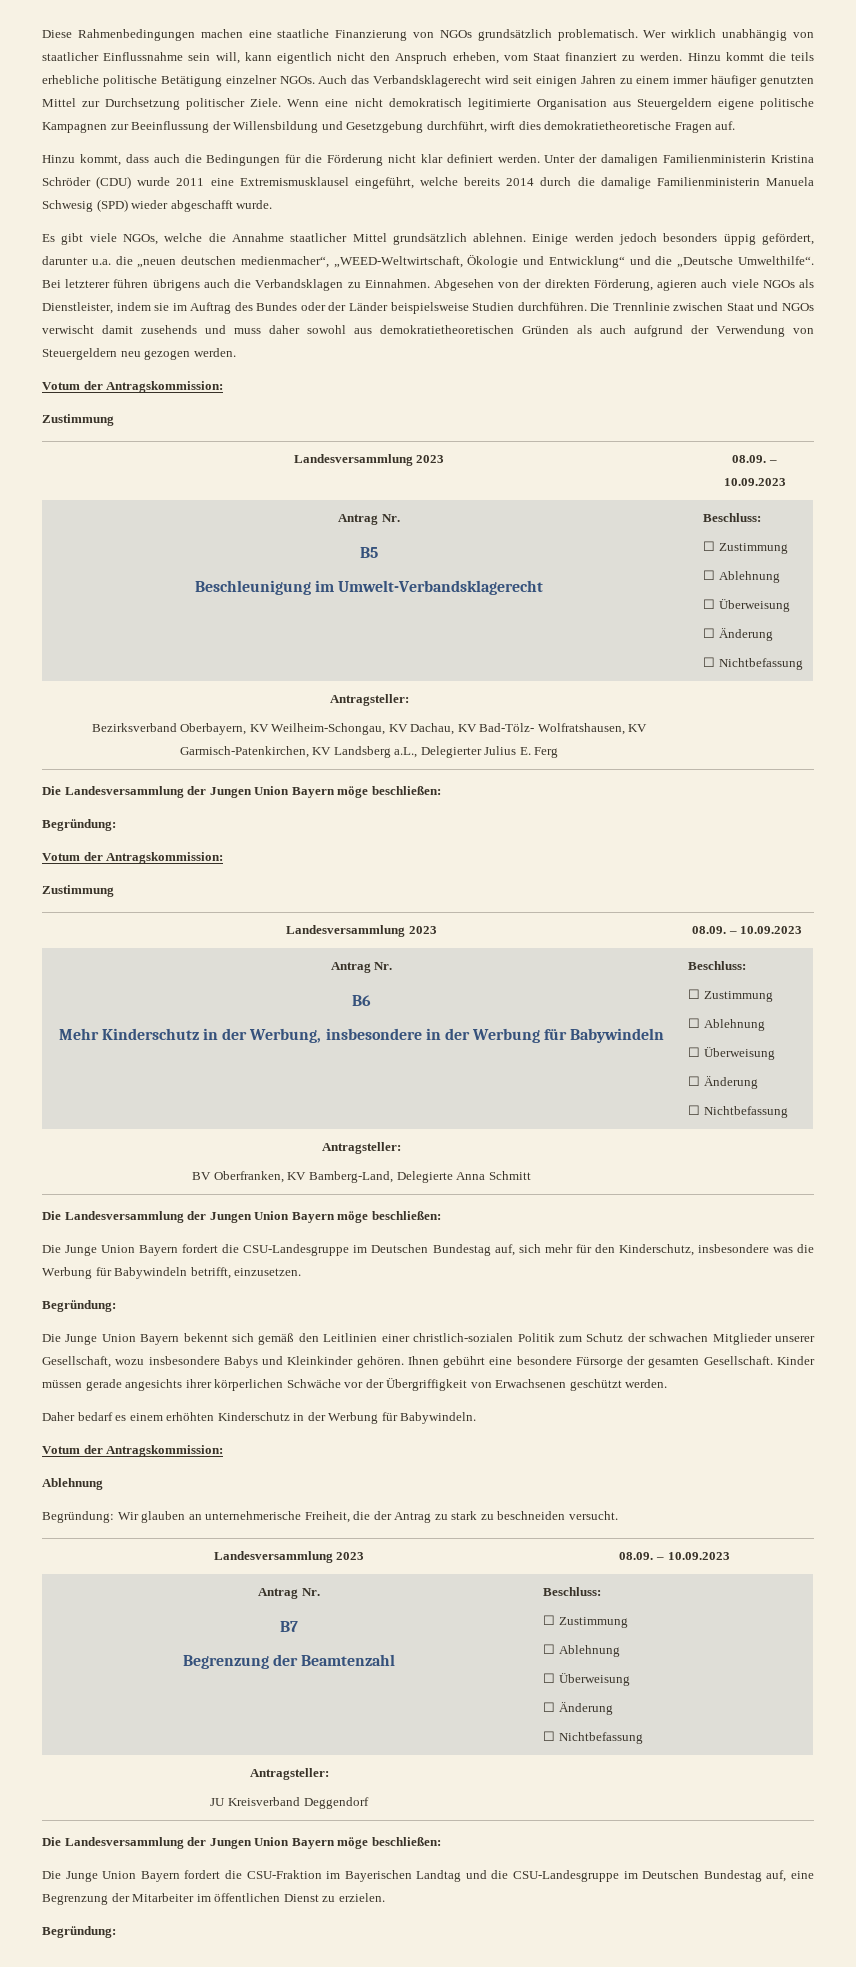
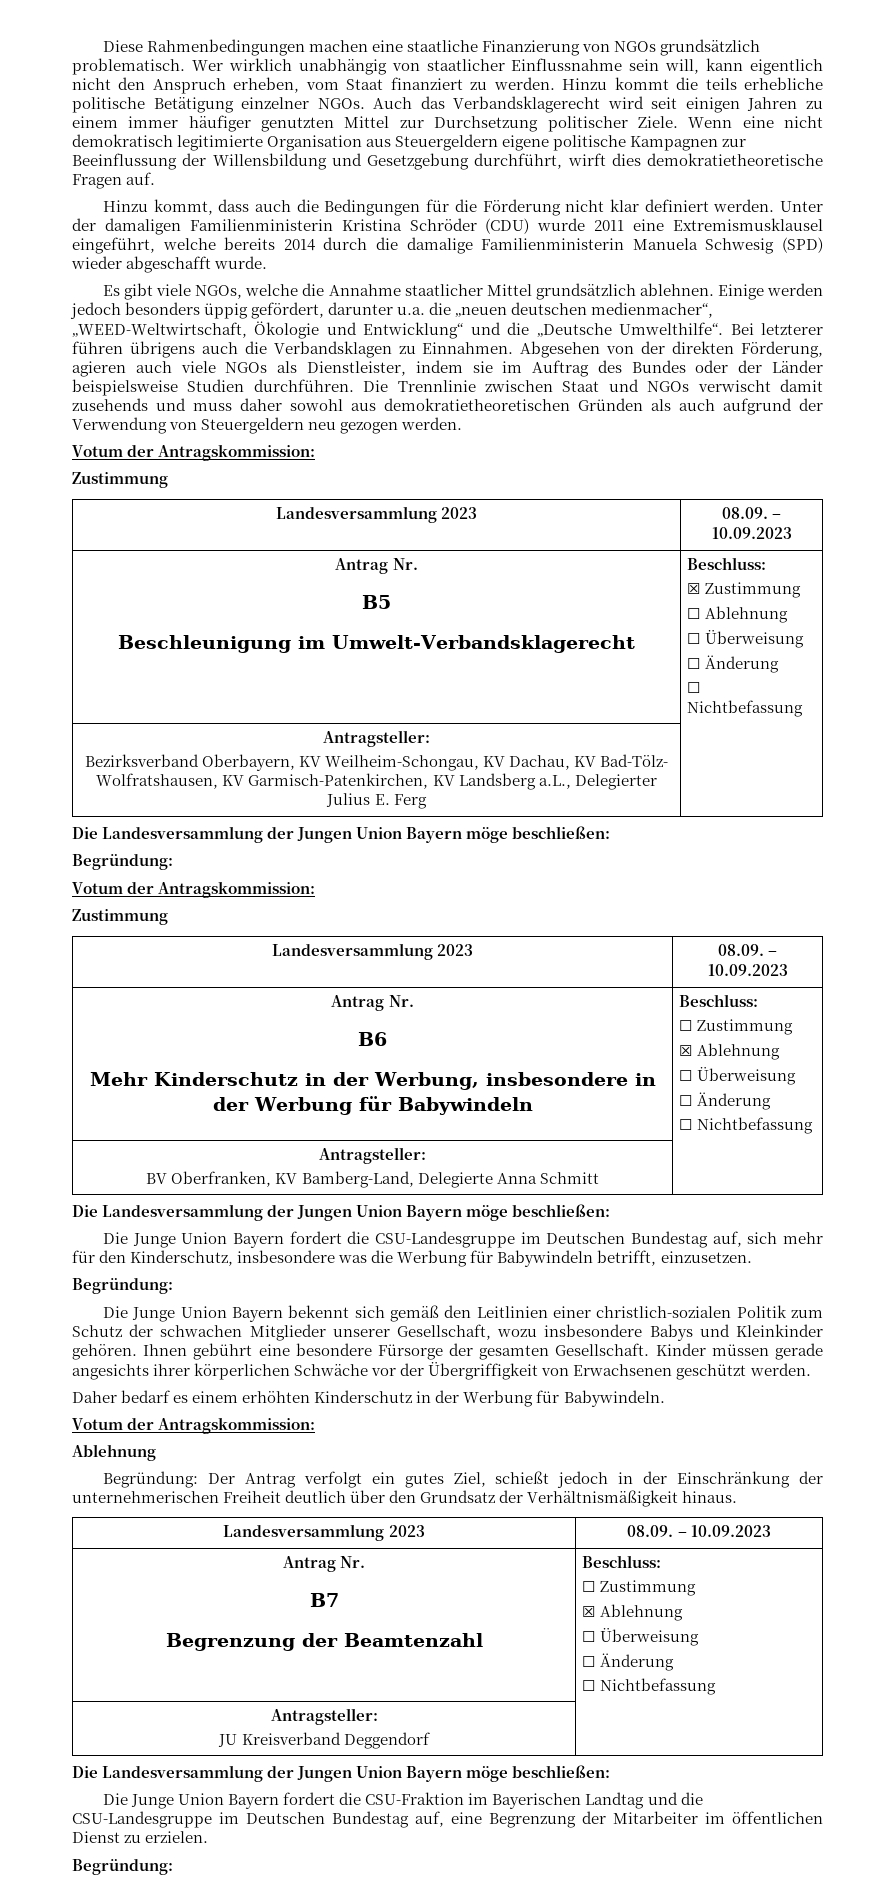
[703,541,716,551] ☐ -> [687,583,701,594] ☒
[688,1018,701,1028] ☐ -> [679,1045,693,1056] ☒
[117,1511,618,1523] Wir glauben an unternehmerische Freiheit, die der Antrag zu stark zu beschneiden versucht. -> [207,1471,823,1488] [72,1490,738,1507] Der Antrag verfolgt ein gutes Ziel, schießt jedoch in der Einschränkung der unternehmerischen Freiheit deutlich über den Grundsatz der Verhältnismäßigkeit hinaus.
[543,1644,556,1654] ☐ -> [582,1606,596,1617] ☒

